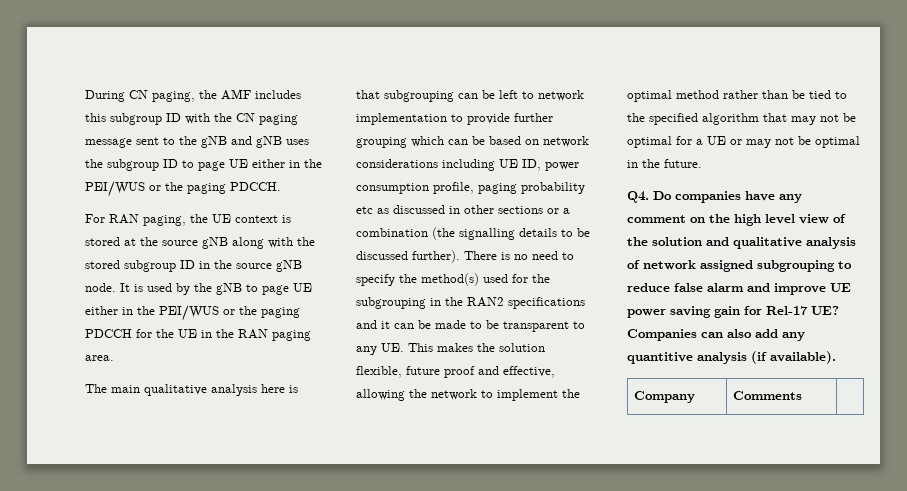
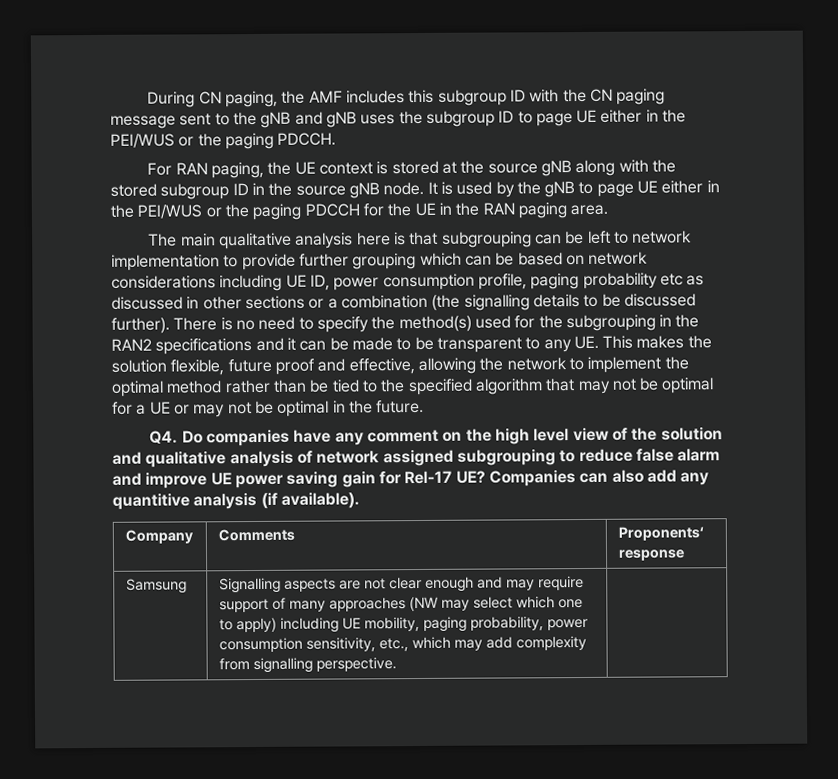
(802, 395) none -> [617,526,704,541] [617,549,685,561] [125,578,187,594] [218,576,584,594] [218,596,583,613] [218,616,588,633] [218,635,587,653] [218,657,397,674] | Proponents‘ response // Samsung | Signalling aspects are not clear enough and may require support of many approaches (NW may select which one to apply) including UE mobility, paging probability, power consumption sensitivity, etc., which may add complexity from signalling perspective.

